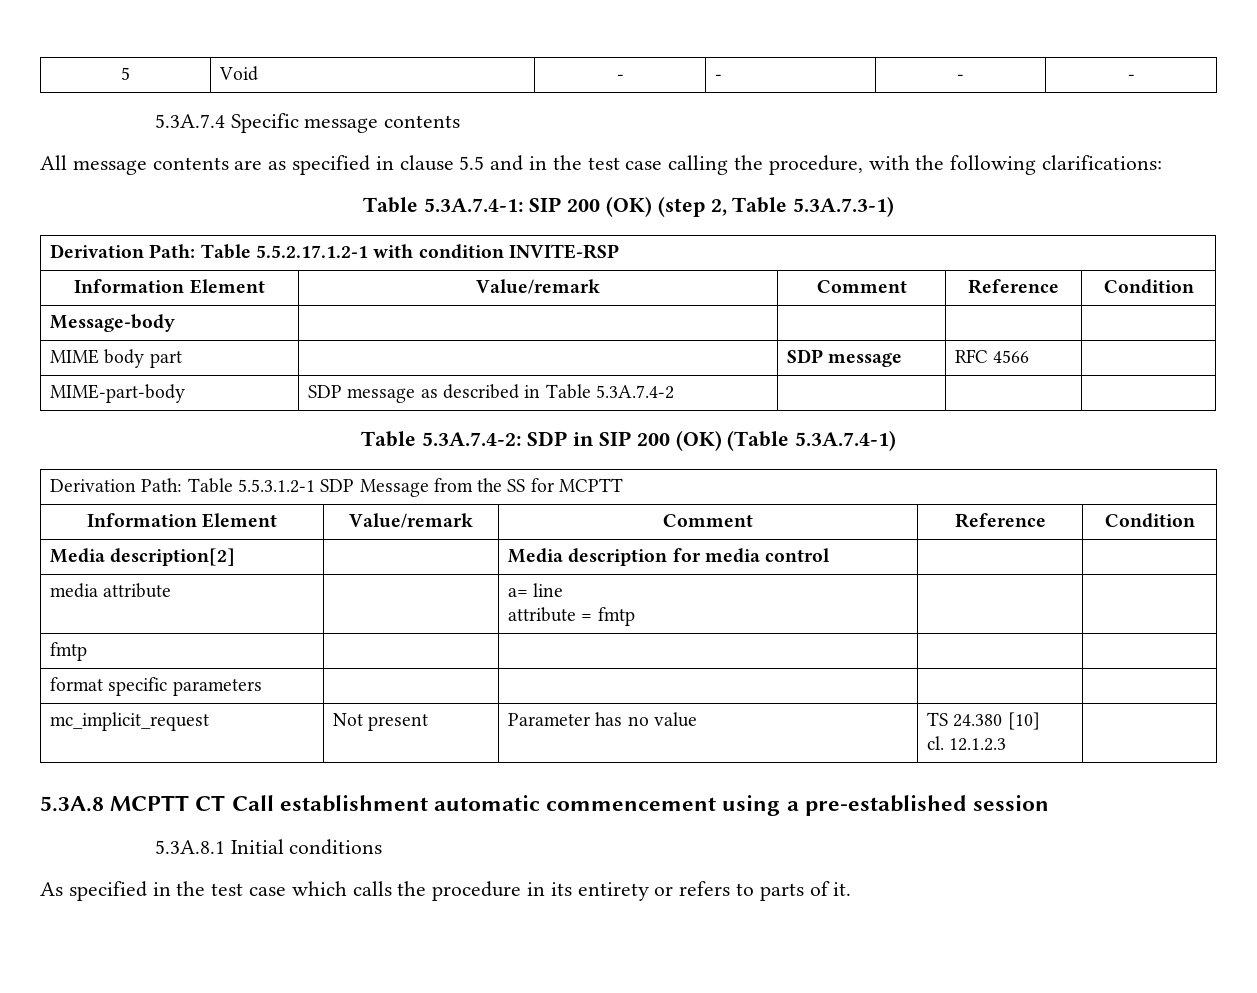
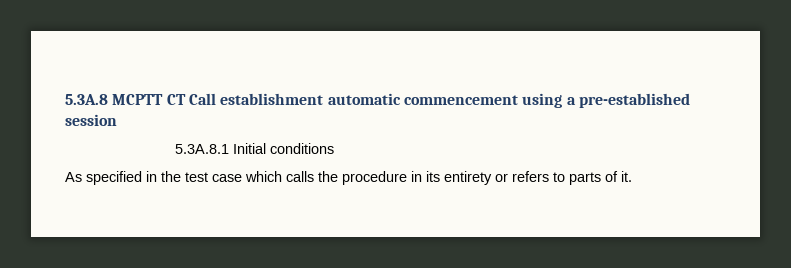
[121,67,130,80] [219,66,259,81] [616,74,624,80] [715,74,723,80] [957,74,964,80] [1127,74,1135,80] [154,113,461,133] [40,155,1163,175] [362,196,895,217] [50,244,619,259] [74,279,265,294] [475,279,600,294] [816,280,907,293] [968,279,1059,294] [1103,279,1194,294] [50,314,176,332] [50,349,182,368] [787,349,903,367] [955,349,1030,363] [50,384,186,403] [308,384,674,403] [360,430,897,451] [50,478,623,497] [86,513,278,528] [349,513,473,528] [663,514,753,527] [954,513,1046,528] [1104,513,1195,528] [50,548,236,566] [508,548,831,566] [50,583,172,598] [508,583,564,597] [508,607,635,626] [50,642,88,661] [50,677,262,696] [50,712,210,731] [333,713,429,731] [508,712,698,727] [927,712,1040,730] [927,736,1007,751] 5 | Void | - | - | - | - // 5.3A.7.4 Specific message contents // All message contents are as specified in clause 5.5 and in the test case calling the procedure, with the following clarifications: // Table 5.3A.7.4-1: SIP 200 (OK) (step 2, Table 5.3A.7.3-1) // Derivation Path: Table 5.5.2.17.1.2-1 with condition INVITE-RSP // Information Element | Value/remark | Comment | Reference | Condition // Message-body | | | | // MIME body part | | SDP message | RFC 4566 | // MIME-part-body | SDP message as described in Table 5.3A.7.4-2 | | | // Table 5.3A.7.4-2: SDP in SIP 200 (OK) (Table 5.3A.7.4-1) // Derivation Path: Table 5.5.3.1.2-1 SDP Message from the SS for MCPTT // Information Element | Value/remark | Comment | Reference | Condition // Media description[2] | | Media description for media control | | // media attribute | | a= line // attribute = fmtp | | // fmtp | | | | // format specific parameters | | | | // mc_implicit_request | Not present | Parameter has no value | TS 24.380 [10] // cl. 12.1.2.3 | // -> (65, 99) none

